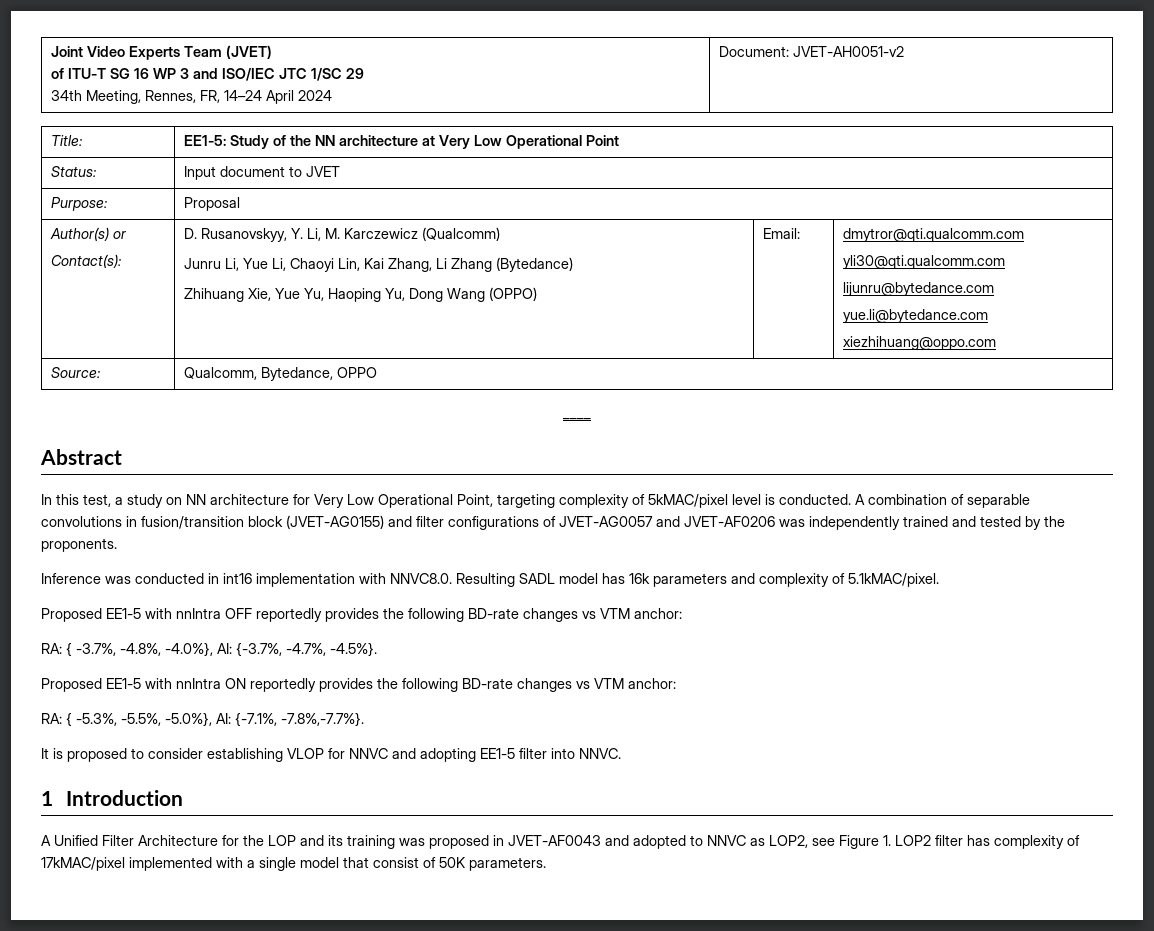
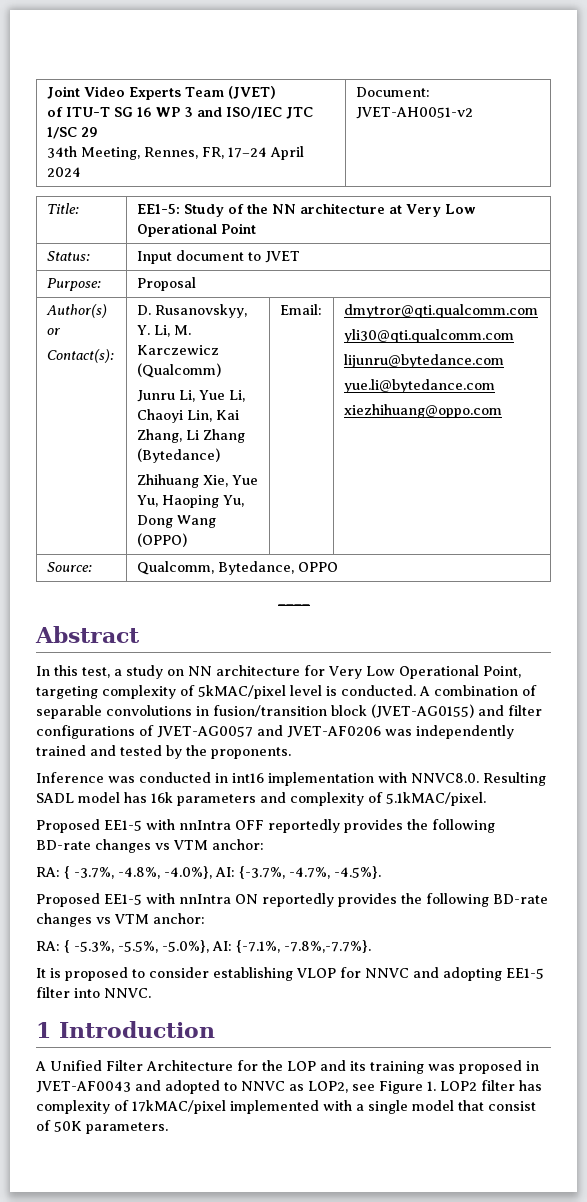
[224,90,263,101] 14–24 -> [227,147,267,158] 17–24

